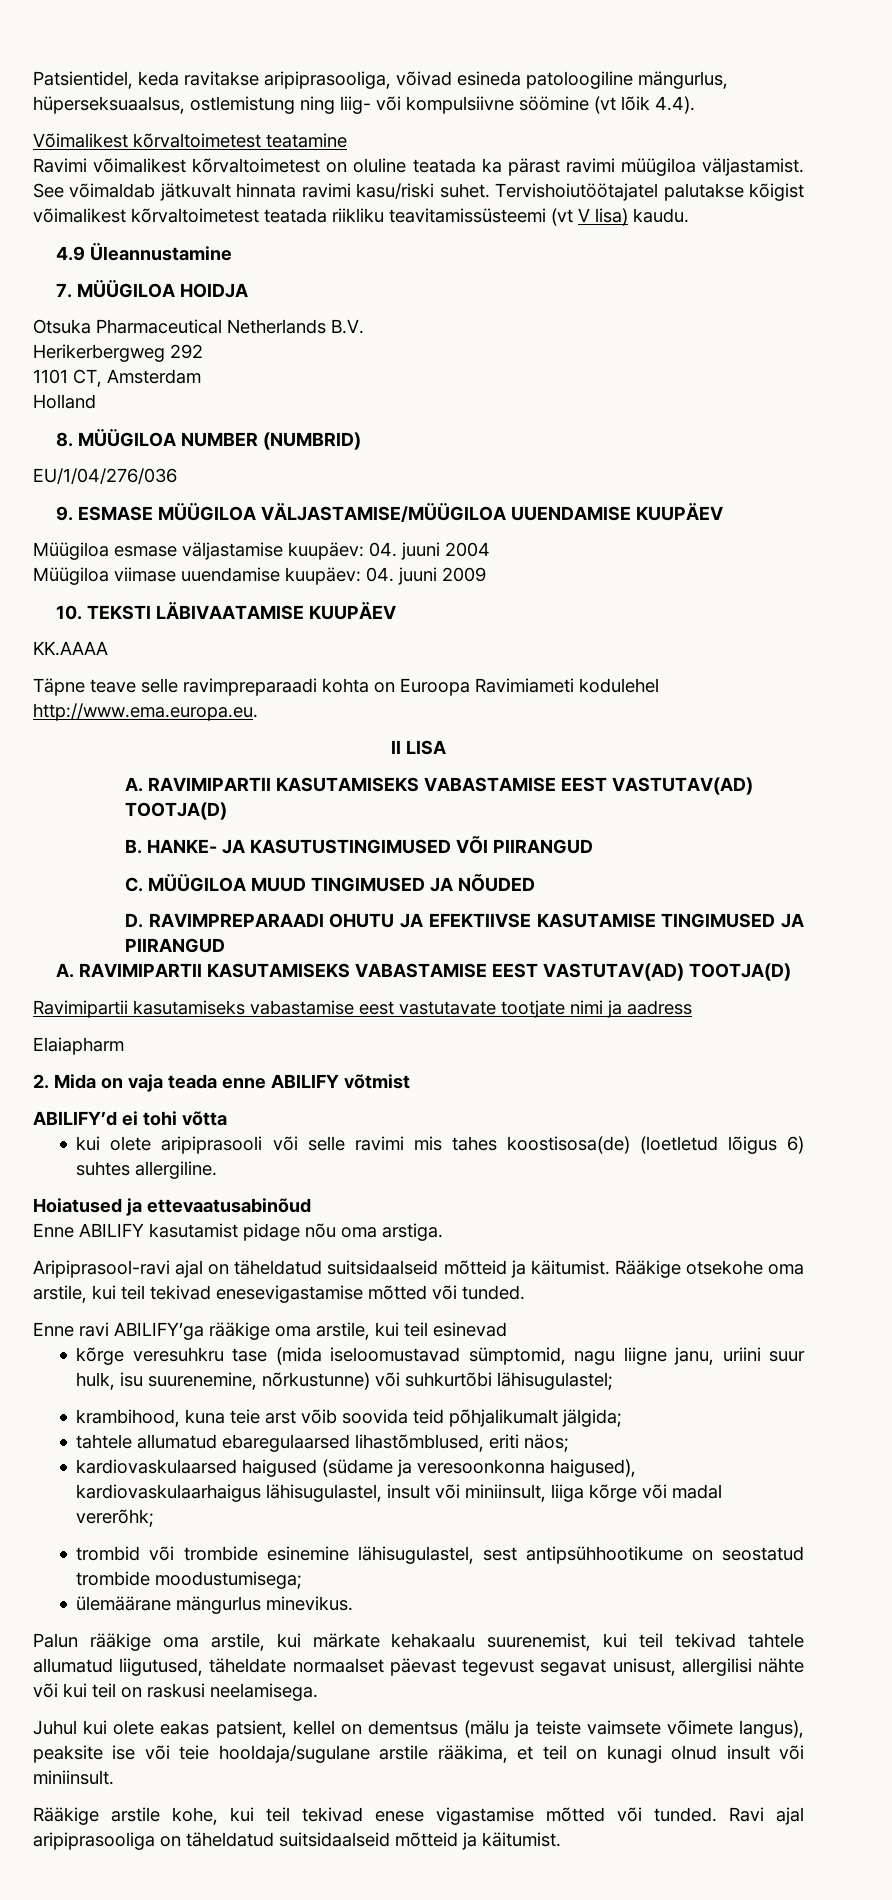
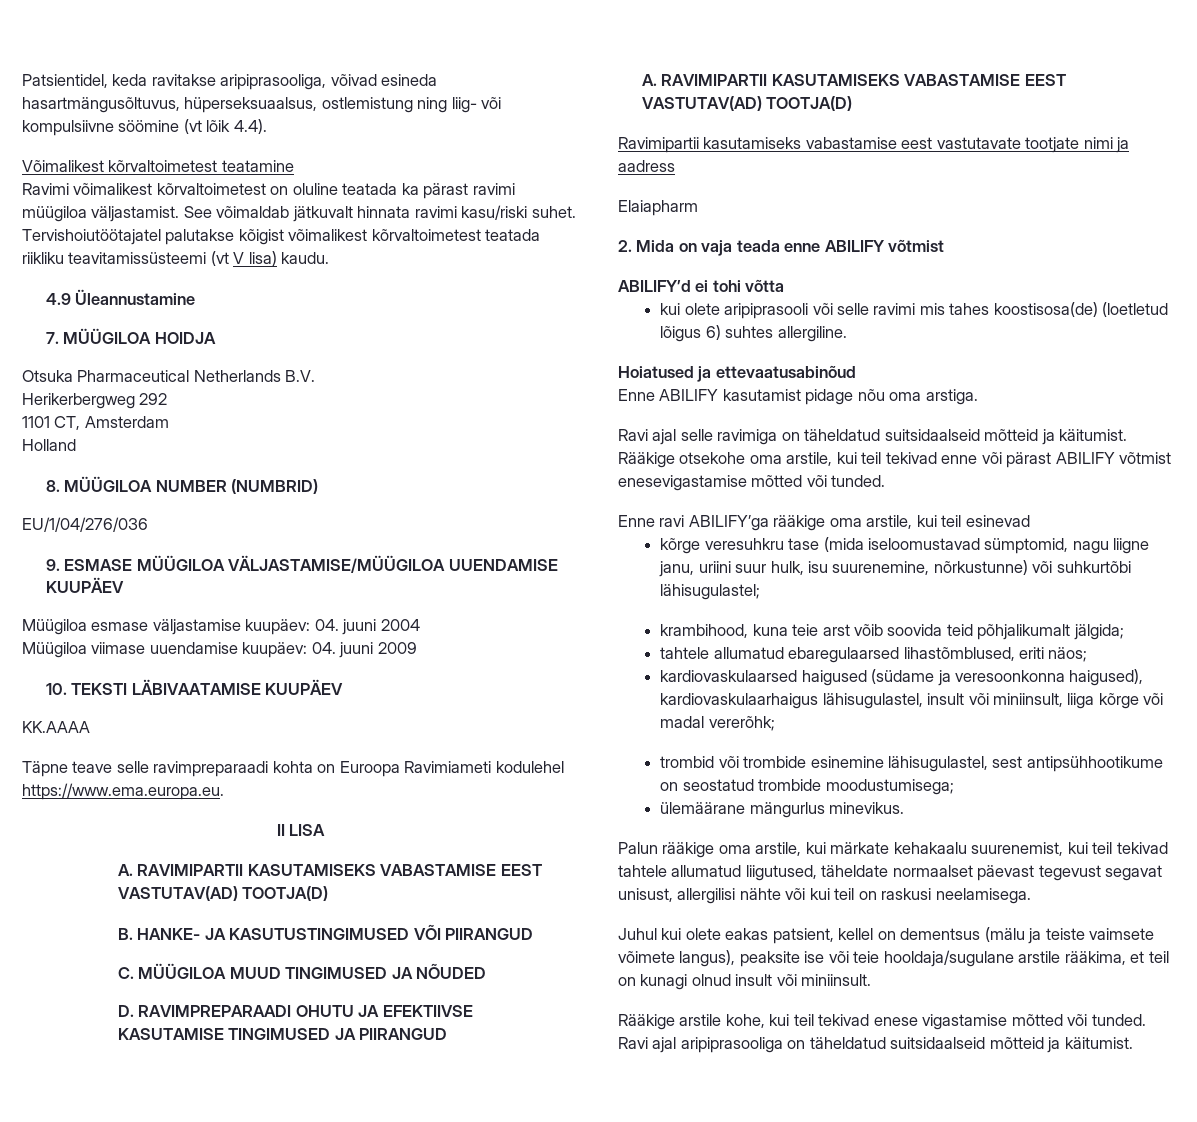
[526,71,728,89] patoloogiline mängurlus, -> [22,97,180,113] hasartmängusõltuvus,
[33,703,258,721] http://www.ema.europa.eu. -> [22,783,224,800] https://www.ema.europa.eu.
[33,1260,204,1278] Aripiprasool-ravi ajal -> [618,429,778,445] Ravi ajal selle ravimiga
(211, 1292) none -> [941,452,1172,468] enne või pärast ABILIFY võtmist

